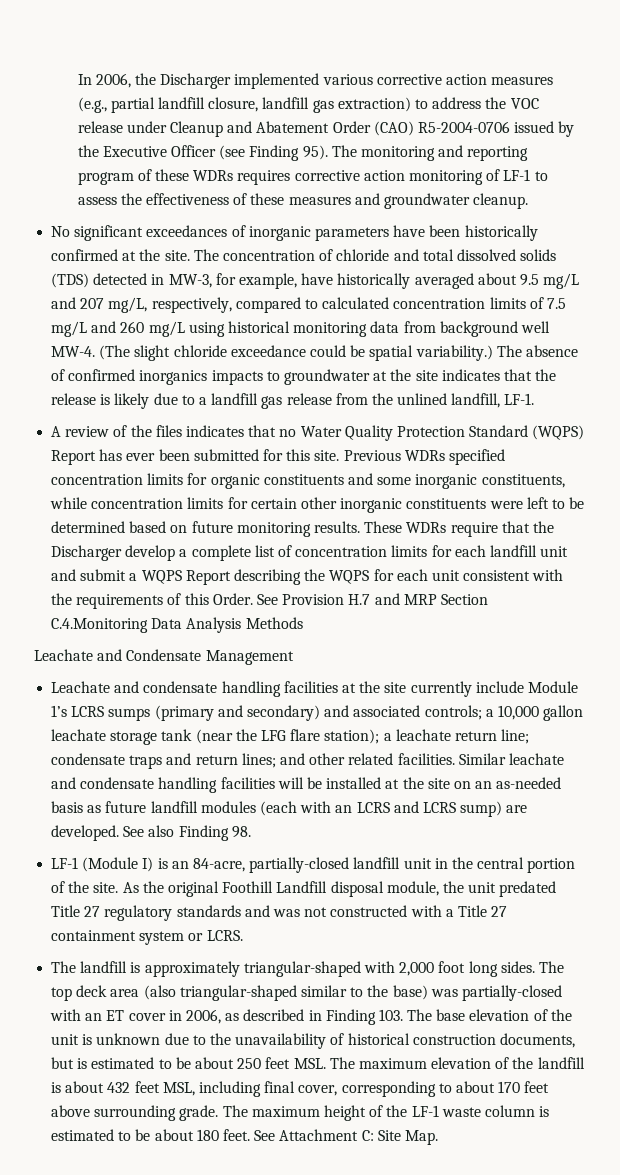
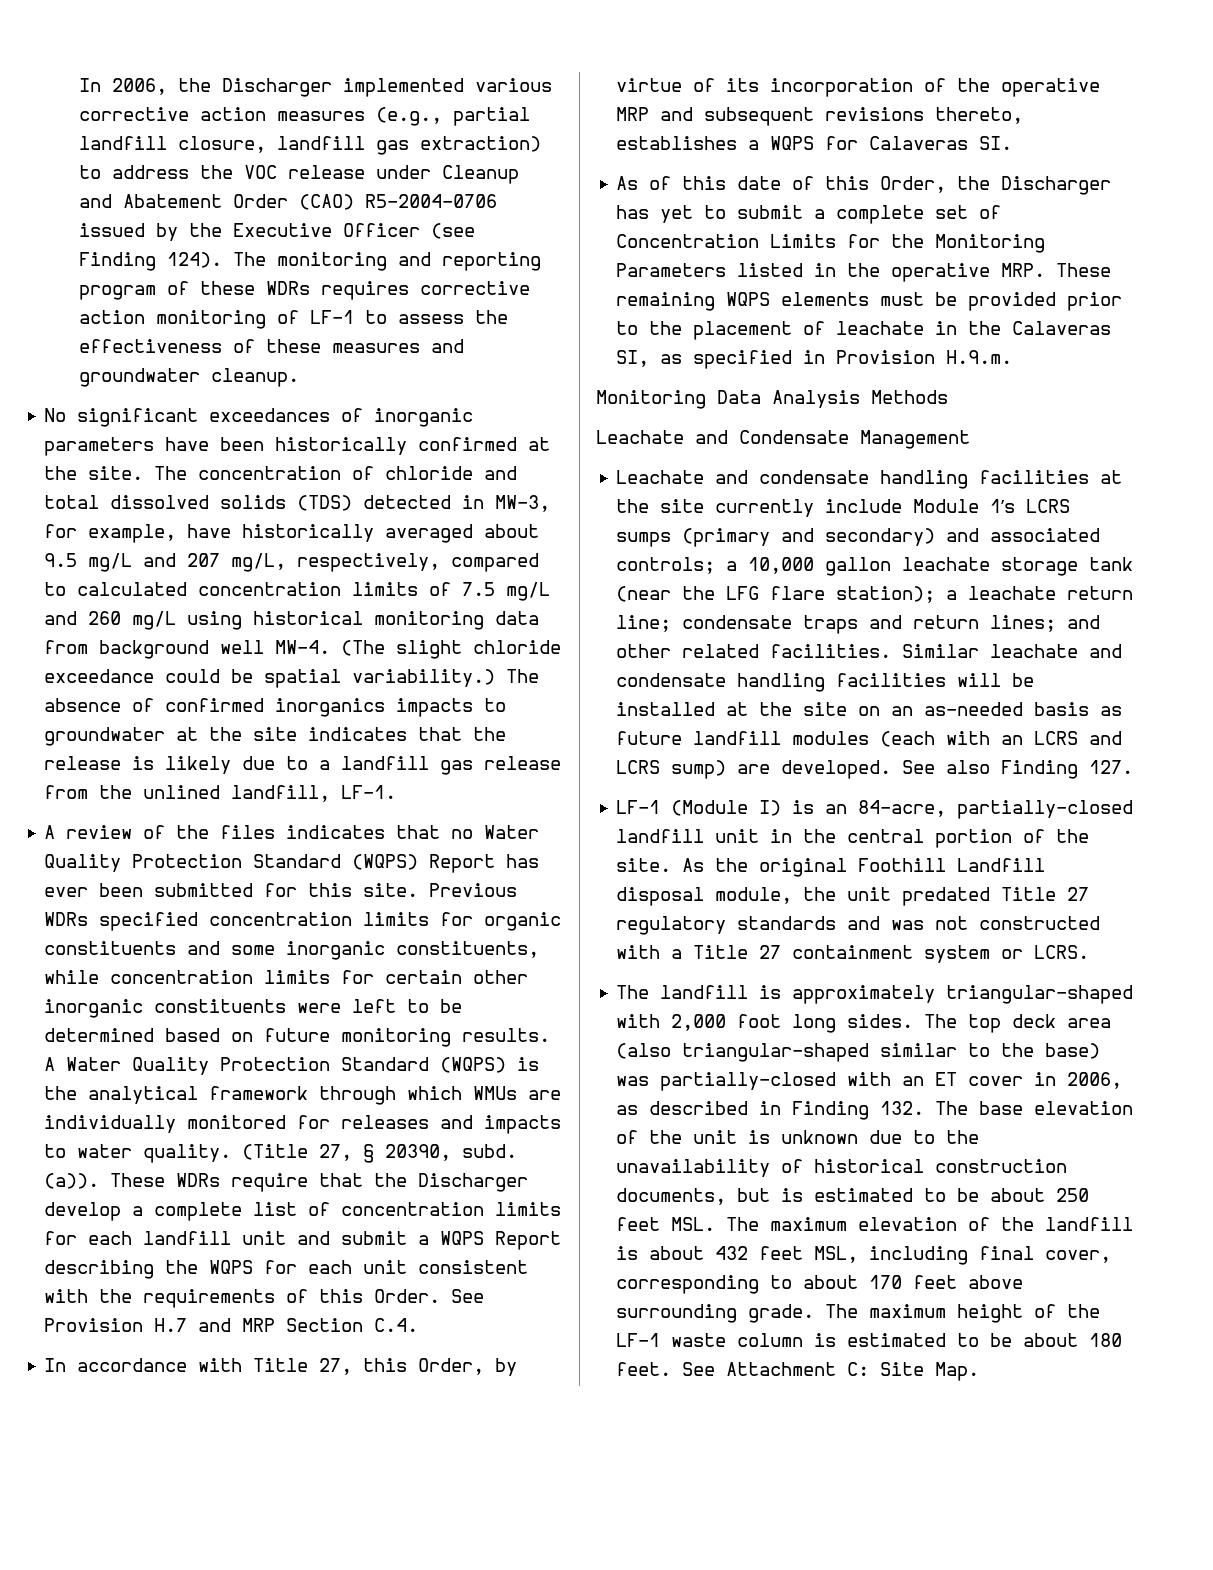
[302,145,328,160] 95). -> [166,252,222,268] 124).
(360, 527) none -> [44,1057,540,1075] [44,1086,562,1105] [44,1115,562,1134] [44,1144,518,1163] [44,1173,100,1189] A Water Quality Protection Standard (WQPS) is the analytical framework through which WMUs are individually monitored for releases and impacts to water quality. (Title 27, § 20390, subd. (a)).
[51,618,149,633] C.4.Monitoring -> [374,1318,419,1332] [44,1358,518,1376] [616,78,1101,97] [616,107,1024,126] [616,136,1013,150] [616,176,1112,195] [616,205,1002,224] [616,234,1046,253] [616,263,1112,282] [616,292,1123,311] [616,321,1112,340] [616,350,1013,369] [596,390,706,409] C.4. // In accordance with Title 27, this Order, by virtue of its incorporation of the operative MRP and subsequent revisions thereto, establishes a WQPS for Calaveras SI. // As of this date of this Order, the Discharger has yet to submit a complete set of Concentration Limits for the Monitoring Parameters listed in the operative MRP. These remaining WQPS elements must be provided prior to the placement of leachate in the Calaveras SI, as specified in Provision H.9.m. // Monitoring
[231,826,251,838] 98. -> [1089,760,1134,774] 127.
[378,1009,403,1021] 103. -> [880,1101,925,1115] 132.

